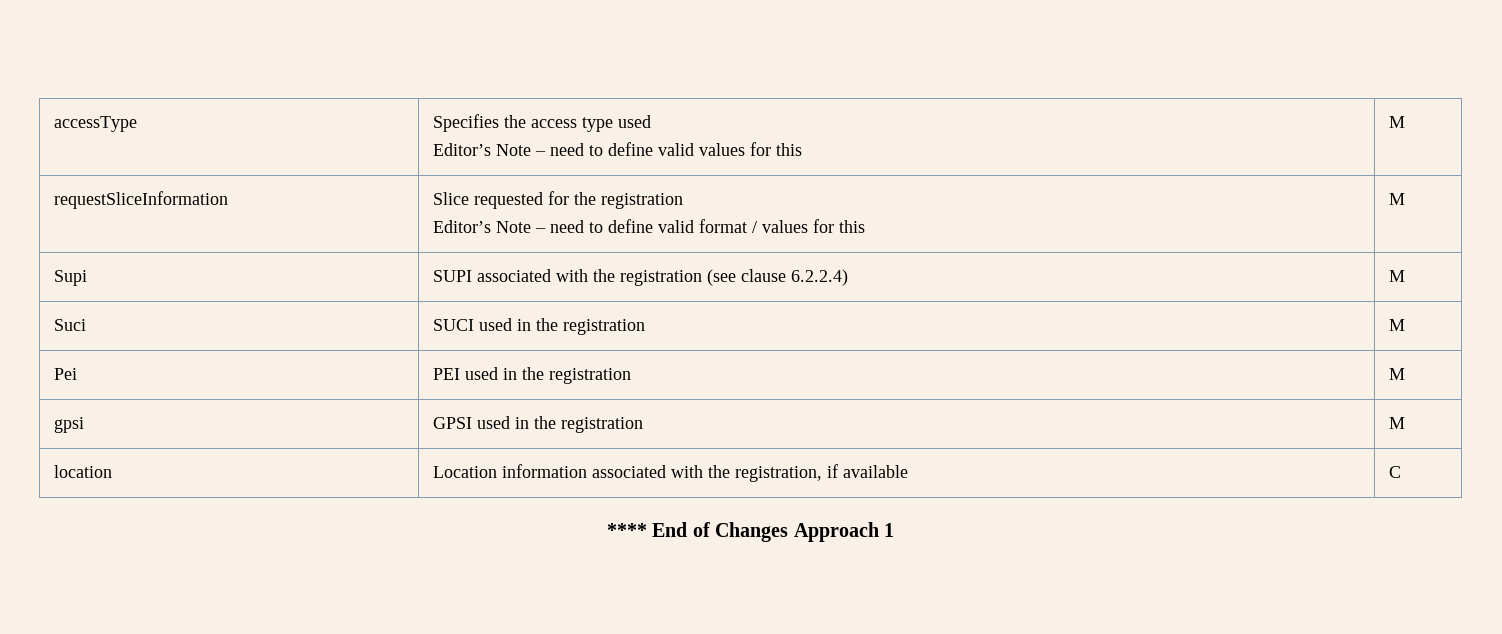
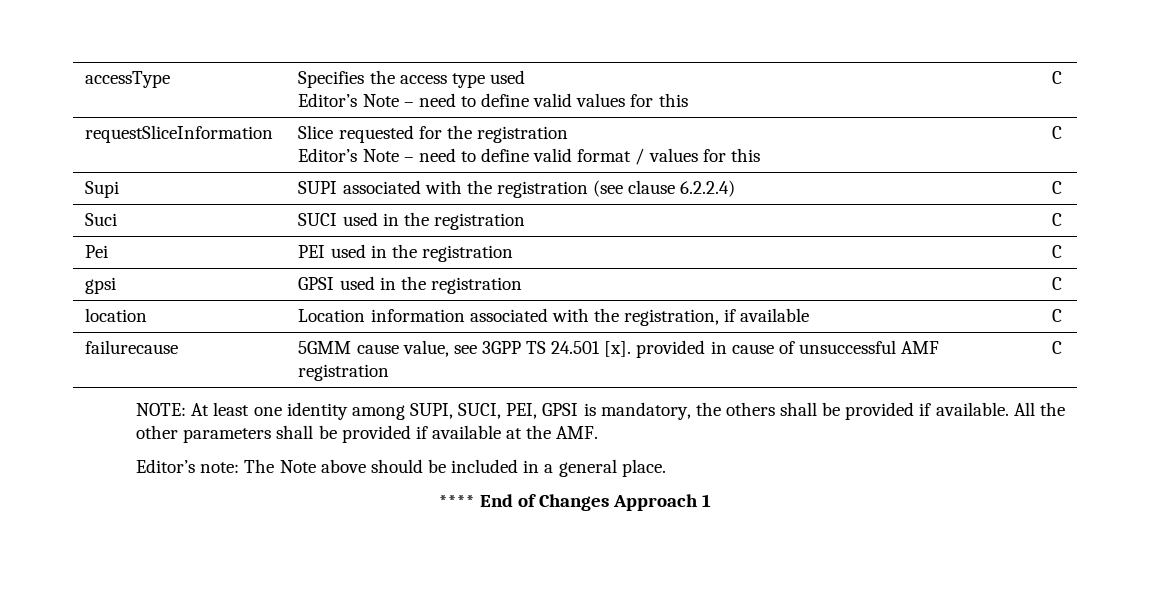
[1388,116,1405,128] M -> [1052,71,1063,84] C
[1388,193,1405,205] M -> [1052,126,1063,139] C
[1388,270,1405,282] M -> [1052,181,1063,194] C
[1388,319,1405,331] M -> [1052,213,1063,226] C
[1388,368,1405,380] M -> [1052,245,1063,258] C
[1388,417,1405,429] M -> [1052,277,1063,290] C
(1401, 472) none -> [85,340,179,354] [298,340,940,358] [298,364,390,381] [1052,341,1063,354] [136,402,1065,420] [136,425,599,443] [136,459,666,477] // failurecause | 5GMM cause value, see 3GPP TS 24.501 [x]. provided in cause of unsuccessful AMF registration | C // NOTE: At least one identity among SUPI, SUCI, PEI, GPSI is mandatory, the others shall be provided if available. All the other parameters shall be provided if available at the AMF. // Editor’s note: The Note above should be included in a general place.

